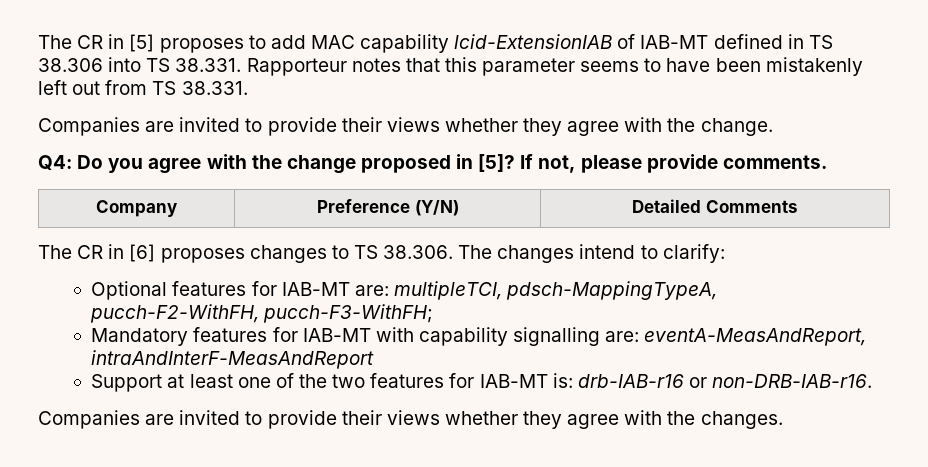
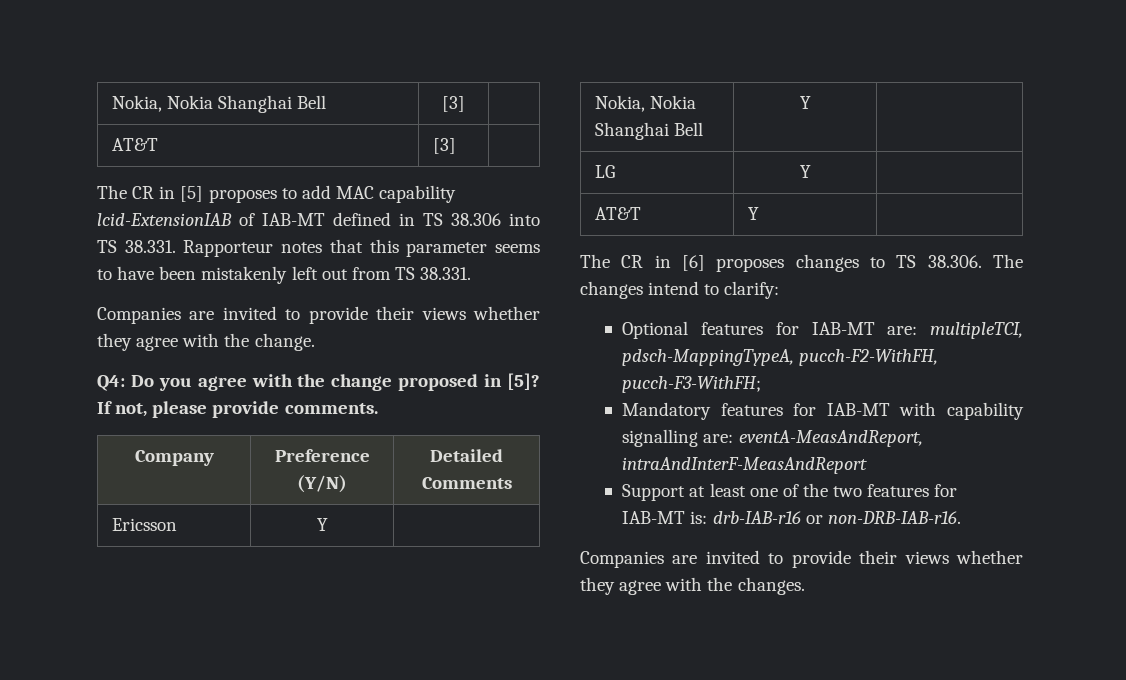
(38, 42) none -> [111,95,327,113] [442,96,465,112] [111,138,158,151] [432,138,456,154] Nokia, Nokia Shanghai Bell | [3] | // AT&T | [3] | //
(799, 206) none -> [111,518,177,531] [316,518,328,531] [594,95,697,112] [594,122,704,140] [799,96,811,109] [594,165,615,178] [799,165,811,178] [594,207,641,220] [747,207,759,220] // Ericsson | Y | // Nokia, Nokia Shanghai Bell | Y | // LG | Y | // AT&T | Y |

